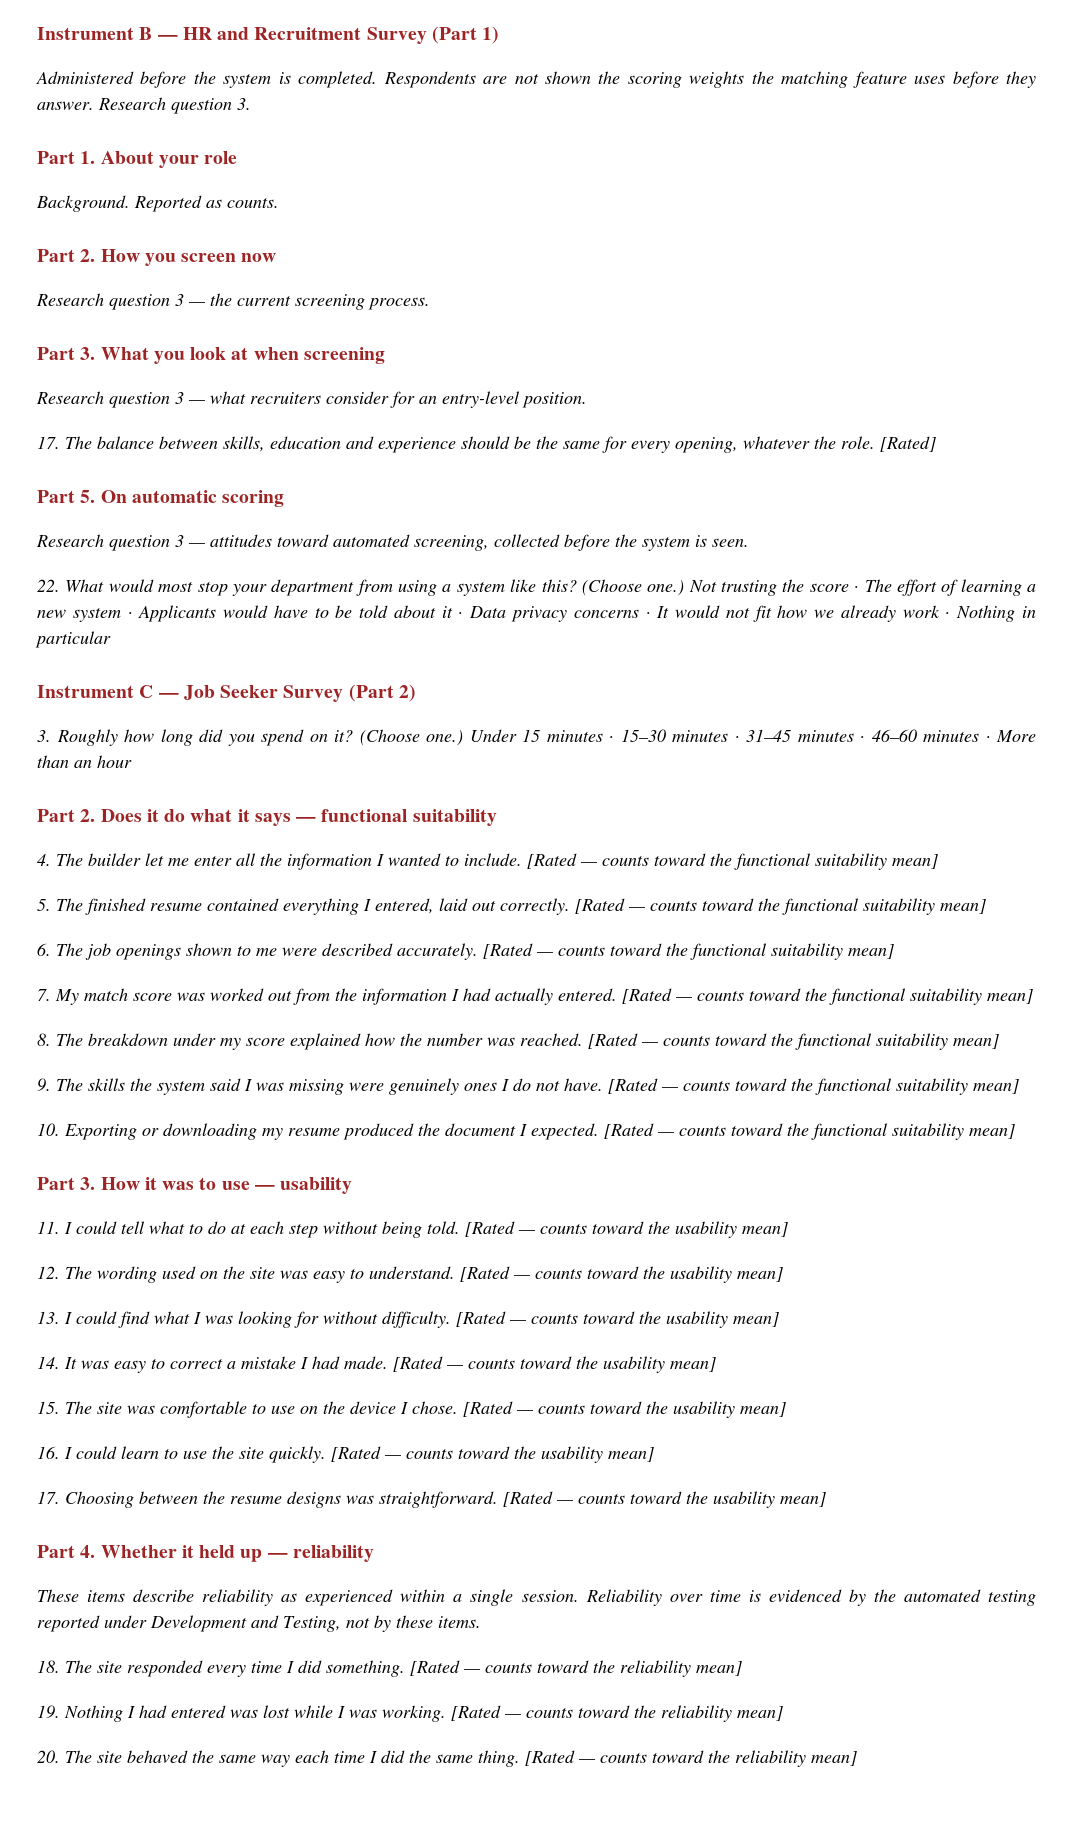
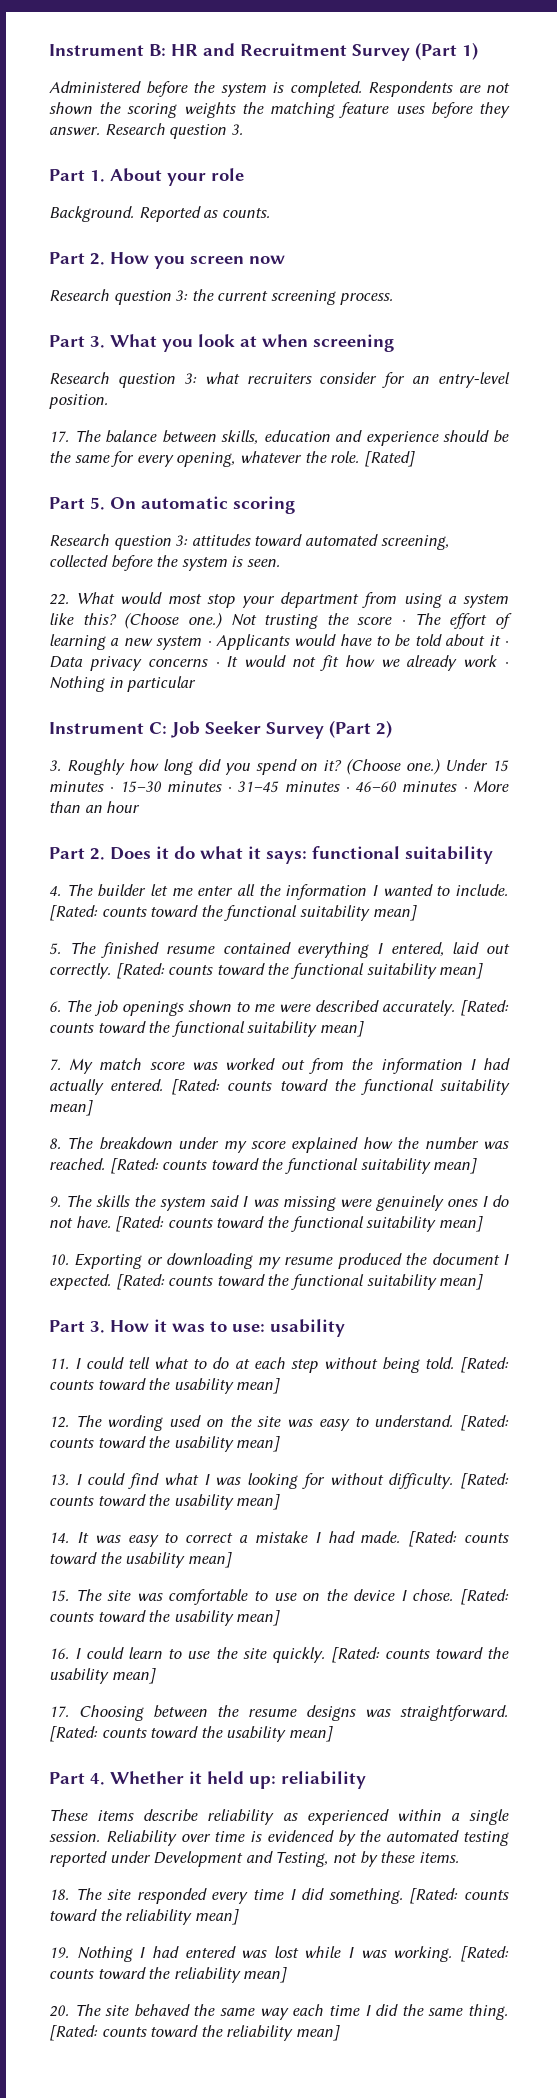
[37,27,178,40] Instrument B — -> [49,44,166,56] Instrument B:
[175,294,206,306] 3 — -> [175,290,189,301] 3:
[175,392,206,404] 3 — -> [183,373,197,384] 3:
[175,535,206,547] 3 — -> [175,535,189,546] 3:
[139,685,179,698] C — -> [149,722,167,734] C:
[254,813,317,826] says — -> [266,851,307,864] says:
[527,853,598,869] [Rated — -> [49,905,98,921] [Rated:
[575,898,646,914] [Rated — -> [115,963,165,979] [Rated:
[483,943,554,959] [Rated — -> [460,1000,509,1016] [Rated:
[622,988,693,1004] [Rated — -> [171,1079,221,1095] [Rated:
[588,1033,659,1049] [Rated — -> [109,1158,159,1174] [Rated:
[608,1078,679,1094] [Rated — -> [115,1216,165,1232] [Rated:
[604,1123,675,1139] [Rated — -> [115,1274,165,1290] [Rated:
[221,1181,275,1190] use — -> [232,1324,265,1332] use:
[465,1221,536,1237] [Rated — -> [460,1357,509,1373] [Rated:
[460,1266,531,1282] [Rated — -> [460,1415,510,1431] [Rated:
[456,1311,527,1327] [Rated — -> [460,1473,509,1489] [Rated:
[393,1356,464,1372] [Rated — -> [408,1531,458,1547] [Rated:
[463,1401,534,1417] [Rated — -> [459,1589,509,1605] [Rated:
[331,1446,402,1462] [Rated — -> [330,1647,380,1663] [Rated:
[503,1491,574,1507] [Rated — -> [49,1726,98,1742] [Rated:
[240,1549,288,1562] up — -> [249,1776,276,1789] up:
[410,1660,481,1676] [Rated — -> [409,1888,459,1904] [Rated:
[451,1705,522,1721] [Rated — -> [459,1946,509,1962] [Rated:
[525,1750,596,1766] [Rated — -> [49,2025,98,2041] [Rated:

